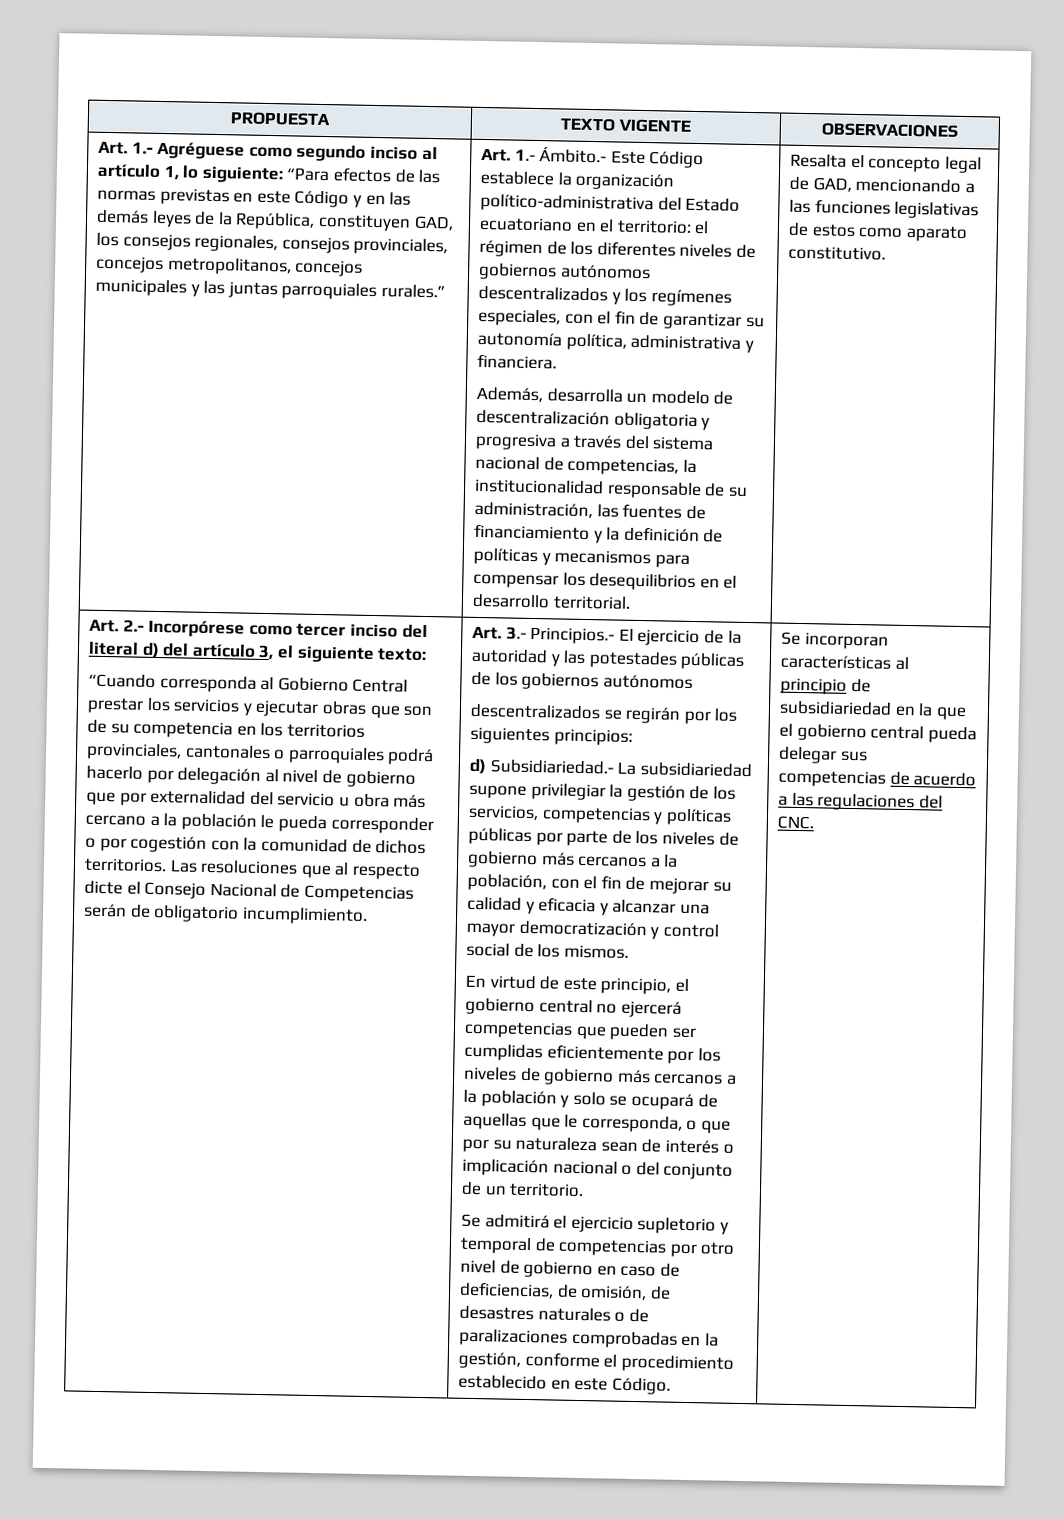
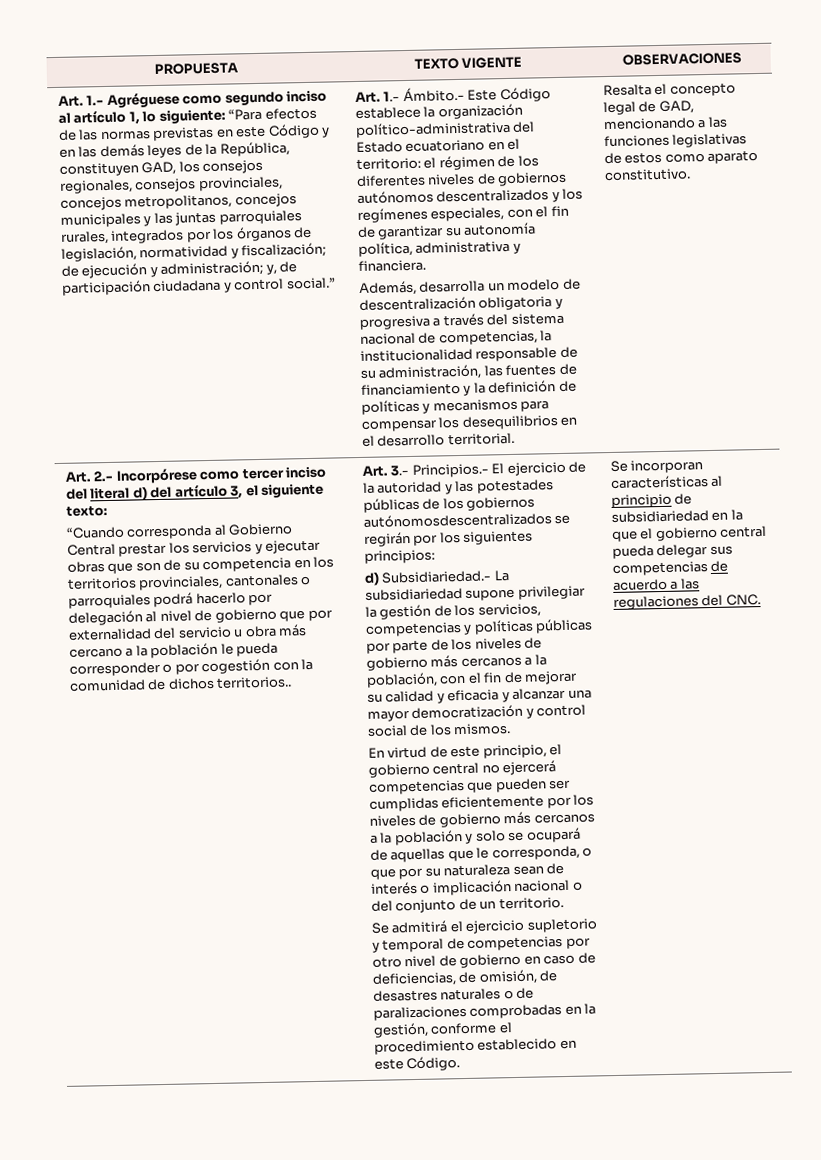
[381,284,447,299] rurales.” -> [60,226,313,245] [60,242,327,262] [60,260,298,279] [60,277,336,296] rurales, integrados por los órganos de legislación, normatividad y fiscalización; de ejecución y administración; y, de participación ciudadana y control social.”
[84,857,422,880] [84,880,415,903] [83,903,368,925] territorios. Las resoluciones que al respecto dicte el Consejo Nacional de Competencias serán de obligatorio incumplimiento. -> [216,676,293,689] territorios..
[602,674,693,689] [470,703,602,720] autónomos // descentralizados -> [362,512,552,528] autónomosdescentralizados

